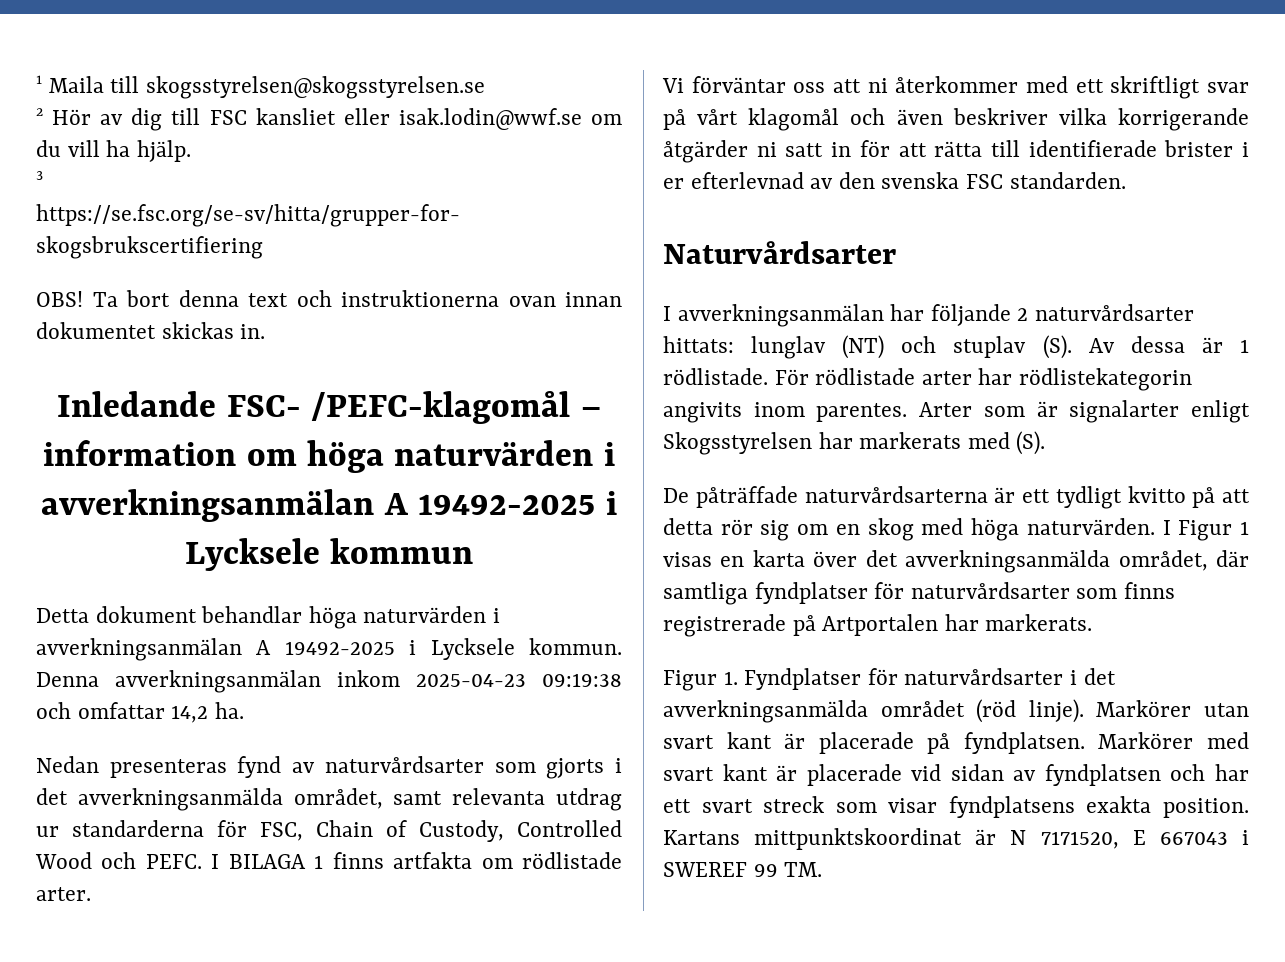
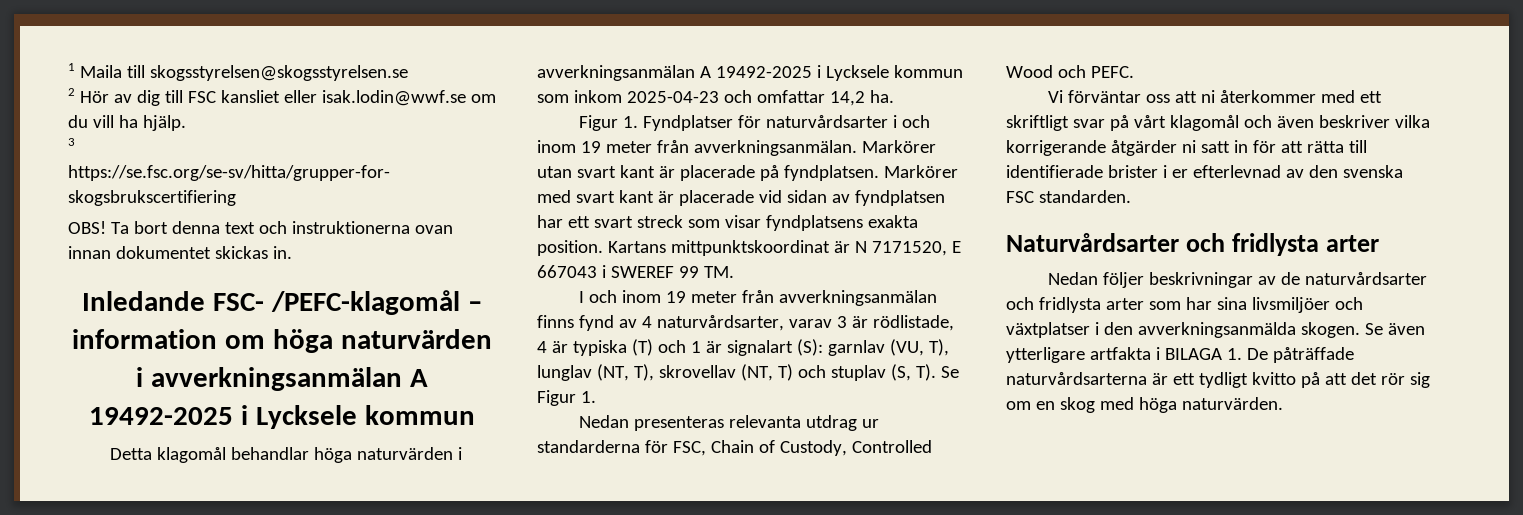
[95,606,197,623] dokument -> [156,447,226,463] klagomål
[529,638,623,655] [36,670,321,693] kommun. Denna avverkningsanmälan -> [893,65,963,78] [537,94,569,103] kommun som
[542,673,622,687] 09:19:38 -> (719, 97) none
[36,756,622,779] [36,788,443,811] Nedan presenteras fynd av naturvårdsarter som gjorts i det avverkningsanmälda området, samt -> [578,115,930,131] [537,140,936,156] [537,165,958,181] [537,190,945,206] [537,215,918,231] [537,240,961,256] [537,265,734,278] [578,290,937,306] [537,315,954,331] [537,339,949,356] [537,364,959,381] [537,390,596,406] [578,415,724,431] Figur 1. Fyndplatser för naturvårdsarter i och inom 19 meter från avverkningsanmälan. Markörer utan svart kant är placerade på fyndplatsen. Markörer med svart kant är placerade vid sidan av fyndplatsen har ett svart streck som visar fyndplatsens exakta position. Kartans mittpunktskoordinat är N 7171520, E 667043 i SWEREF 99 TM. // I och inom 19 meter från avverkningsanmälan finns fynd av 4 naturvårdsarter, varav 3 är rödlistade, 4 är typiska (T) och 1 är signalart (S): garnlav (VU, T), lunglav (NT, T), skrovellav (NT, T) och stuplav (S, T). Se Figur 1. // Nedan presenteras
[211,852,623,869] [36,887,91,901] I BILAGA 1 finns artfakta om rödlistade arter. -> (1134, 72) none
[663,304,1195,327] [663,335,1249,359] [663,368,1193,391] [663,400,1250,423] [663,431,1046,455] // I avverkningsanmälan har följande 2 naturvårdsarter hittats: lunglav (NT) och stuplav (S). Av dessa är 1 rödlistade. För rödlistade arter har rödlistekategorin angivits inom parentes. Arter som är signalarter enligt Skogsstyrelsen har markerats med (S). // -> [1186,233,1380,256] [1047,272,1427,288] [1006,297,1363,313] [1006,322,1425,338] [1006,347,1242,363] och fridlysta arter // Nedan följer beskrivningar av de naturvårdsarter och fridlysta arter som har sina livsmiljöer och växtplatser i den avverkningsanmälda skogen. Se även ytterligare artfakta i BILAGA 1.
[663,518,713,535] detta -> [1350,372,1377,385] det
[1162,520,1249,541] [663,550,1249,573] [663,582,1176,605] [663,614,1093,637] [663,668,1116,691] [663,699,1249,723] [663,732,1249,754] [663,764,1249,786] [663,796,1249,818] [663,828,1249,850] [663,862,823,877] I Figur 1 visas en karta över det avverkningsanmälda området, där samtliga fyndplatser för naturvårdsarter som finns registrerade på Artportalen har markerats. // Figur 1. Fyndplatser för naturvårdsarter i det avverkningsanmälda området (röd linje). Markörer utan svart kant är placerade på fyndplatsen. Markörer med svart kant är placerade vid sidan av fyndplatsen och har ett svart streck som visar fyndplatsens exakta position. Kartans mittpunktskoordinat är N 7171520, E 667043 i SWEREF 99 TM. -> (1283, 403) none

